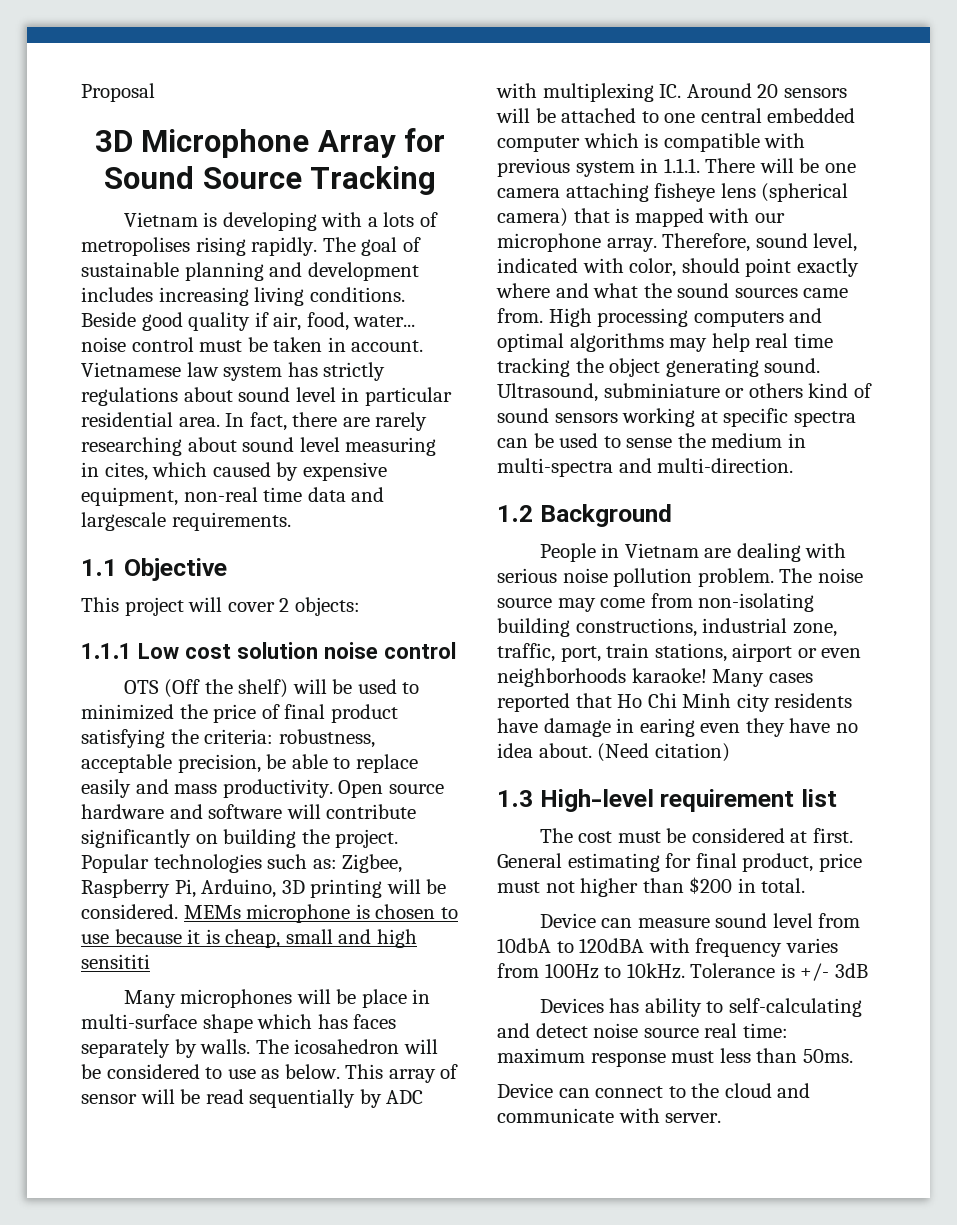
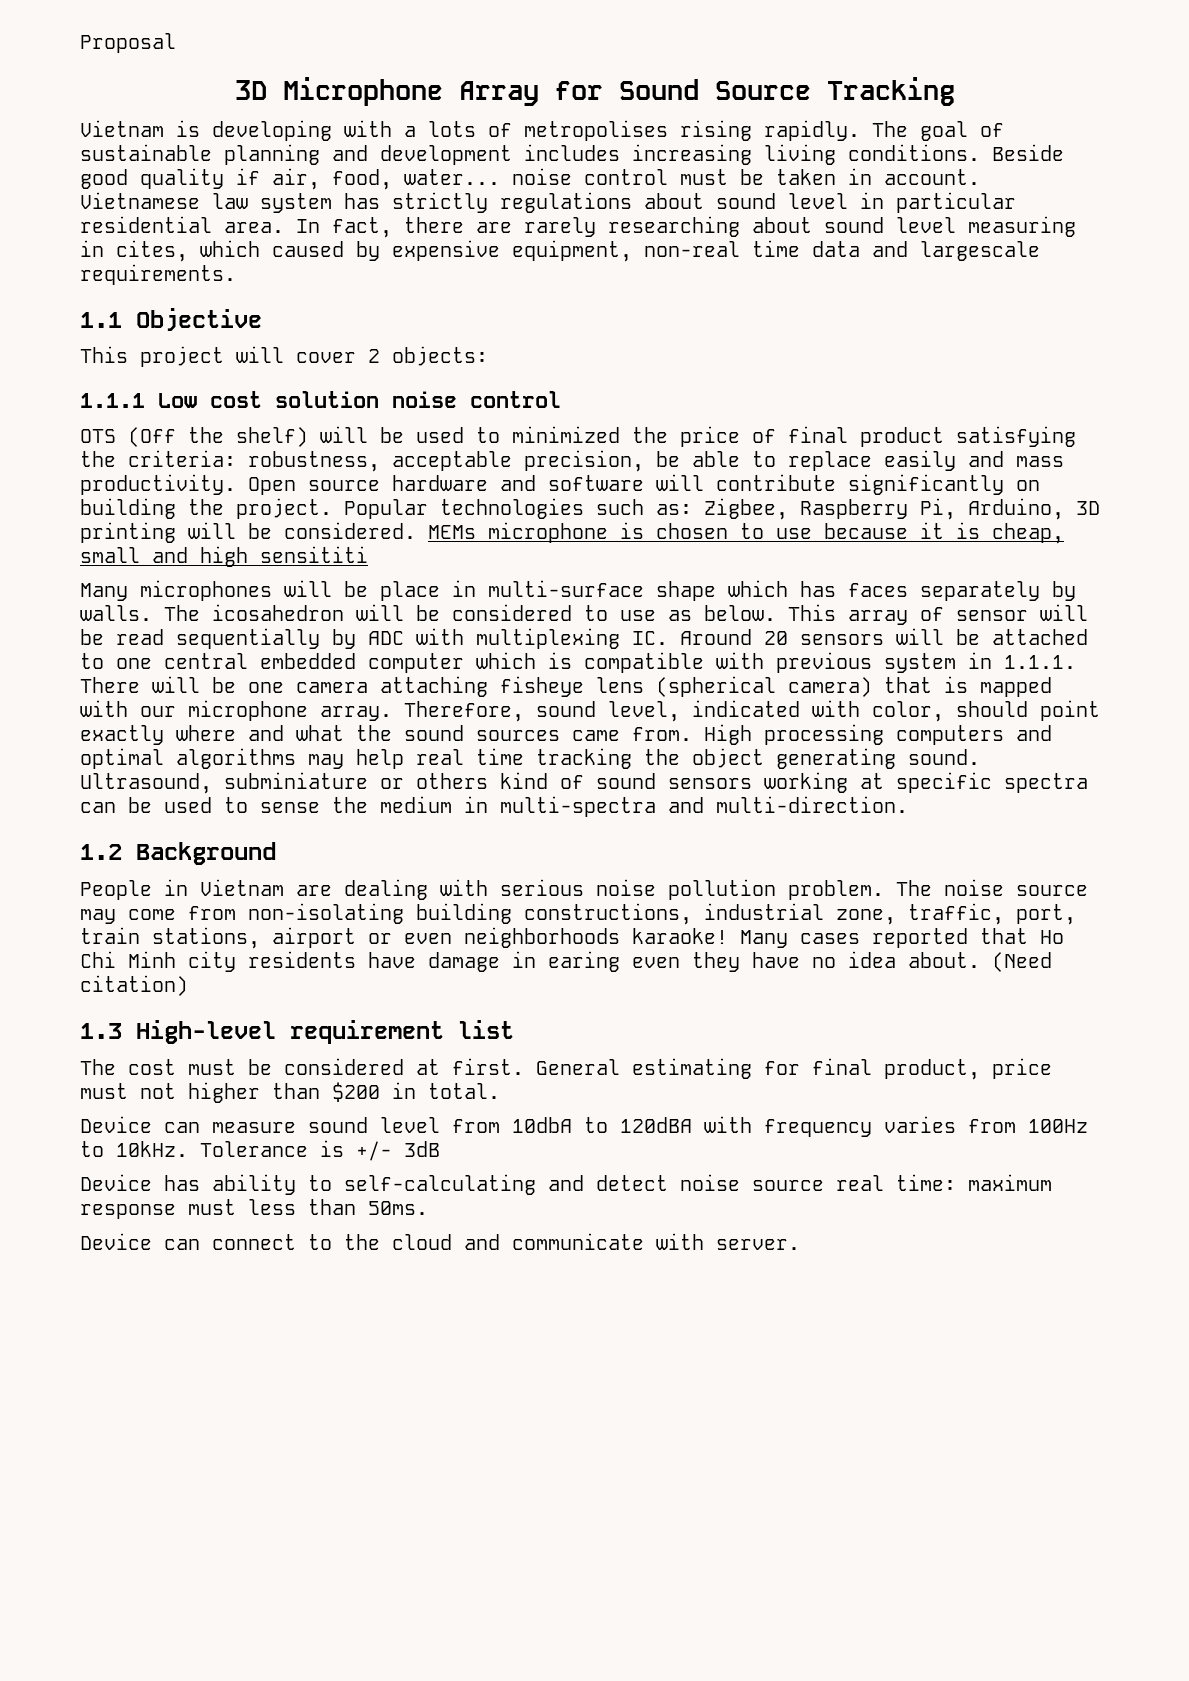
[539,998,604,1013] Devices -> [80,1174,152,1191] Device

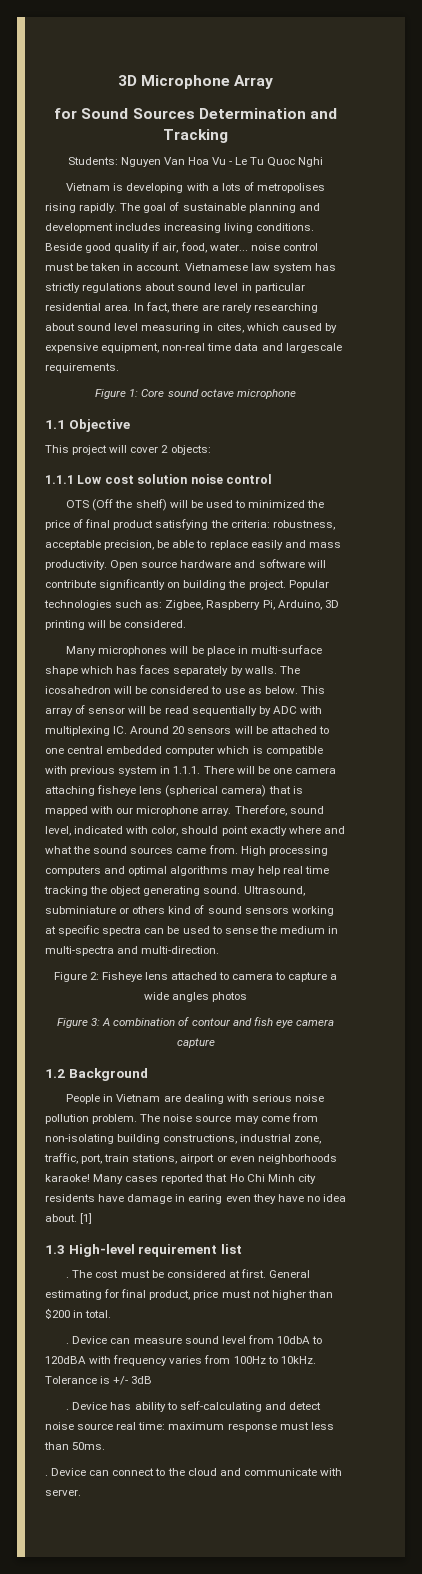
[80,33,176,53] Proposal // -> (117, 80) none
(539, 93) none -> (274, 82) //
[714,77,955,106] Source Tracking -> [132,108,337,119] [163,129,228,143] [67,157,324,167] Sources Determination and Tracking // Students: Nguyen Van Hoa Vu - Le Tu Quoc Nghi
(236, 274) none -> [95,389,296,399] // Figure 1: Core sound octave microphone
[428,522,1064,544] [80,546,368,567] MEMs microphone is chosen to use because it is cheap, small and high sensititi -> (187, 624) none
(908, 804) none -> [53,972,338,982] [143,992,248,1002] [57,1017,334,1028] [176,1038,215,1048] // Figure 2: Fisheye lens attached to camera to capture a wide angles photos // Figure 3: A combination of contour and fish eye camera capture
[992,952,1052,972] [80,975,188,996] (Need citation) -> [80,1213,93,1224] [1]
(514, 1029) none -> [66,1277,70,1278] .
(500, 1091) none -> [66,1343,70,1344] .
(440, 1149) none -> [66,1409,70,1410] .
(428, 1208) none -> [45,1475,48,1476] .

